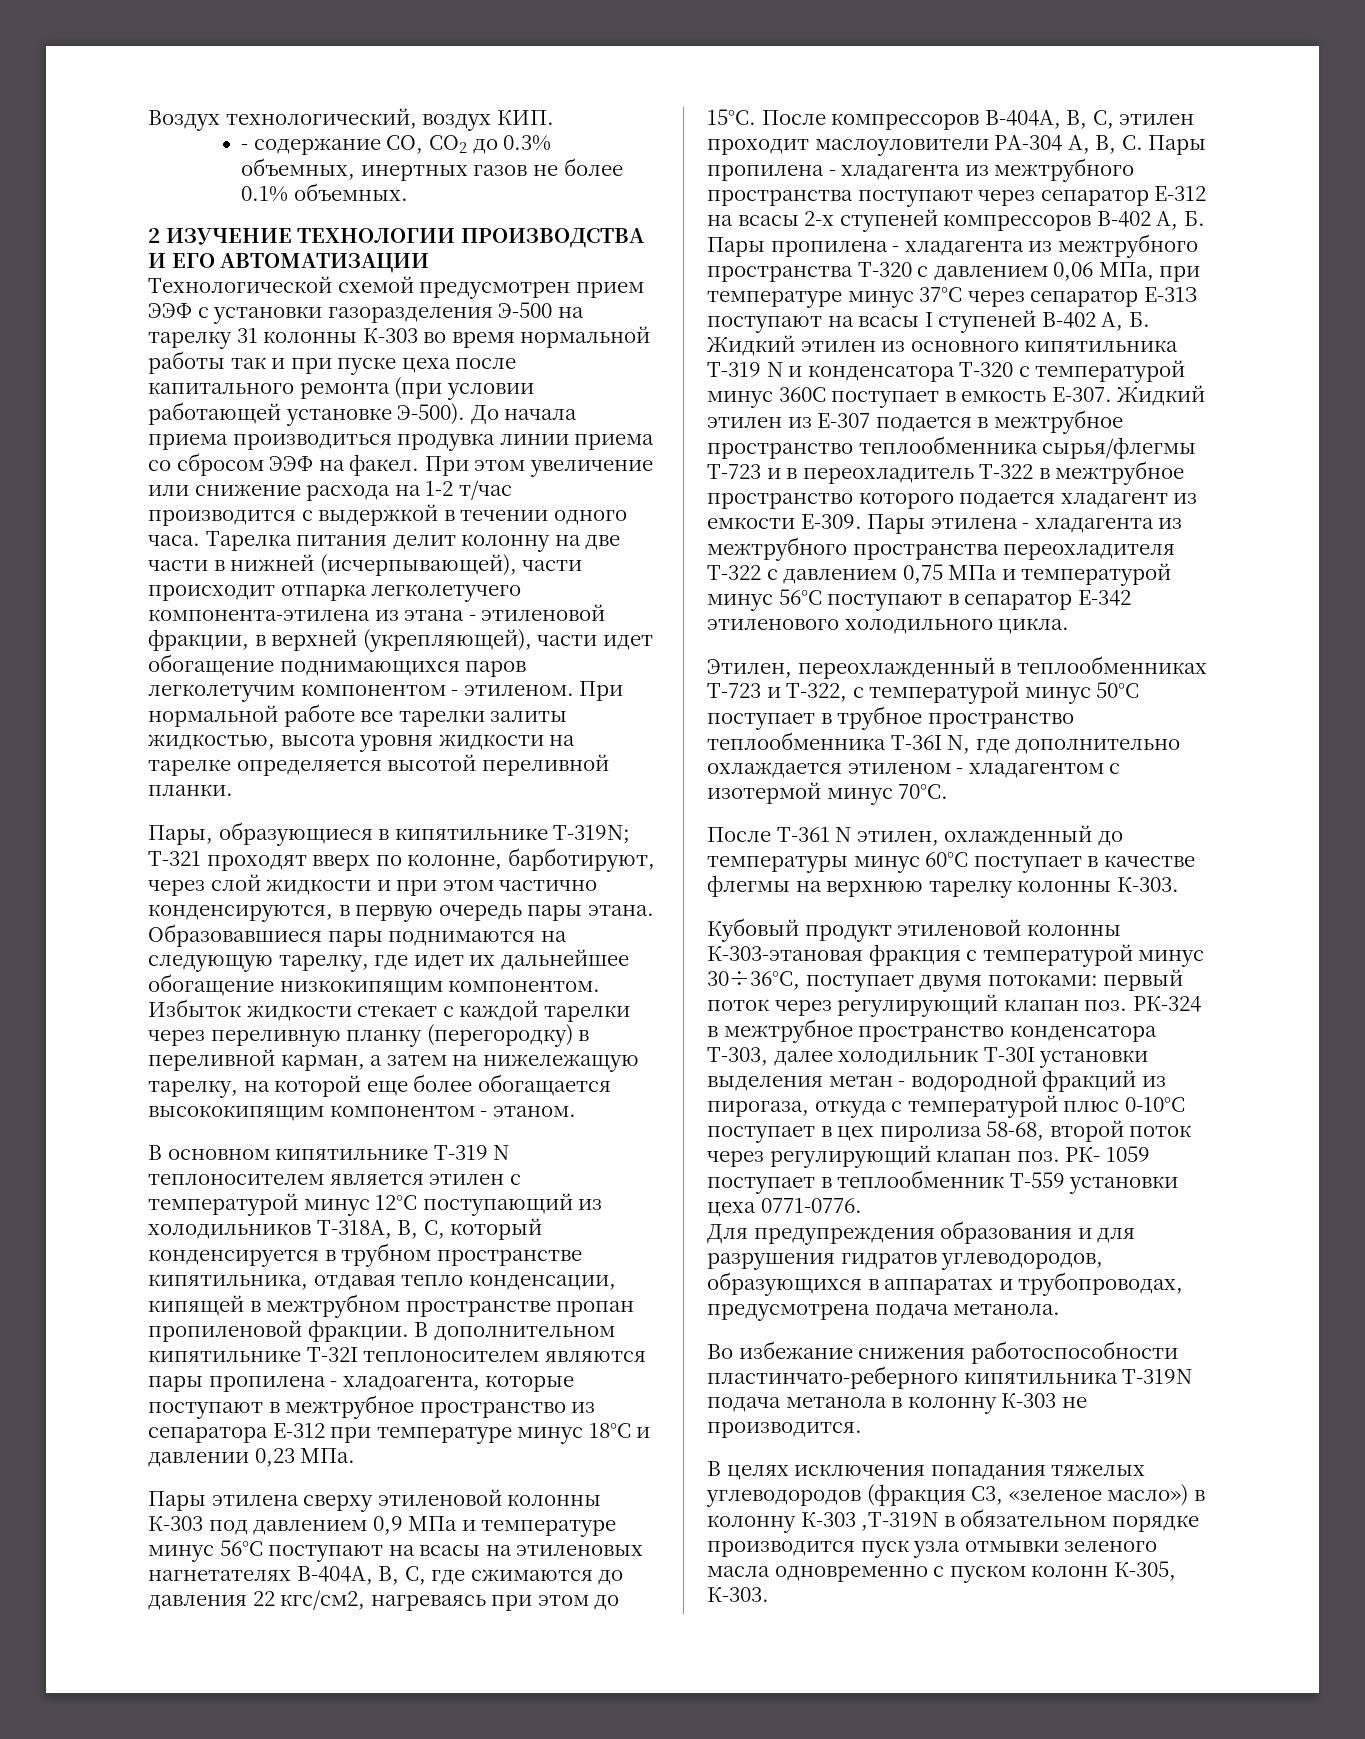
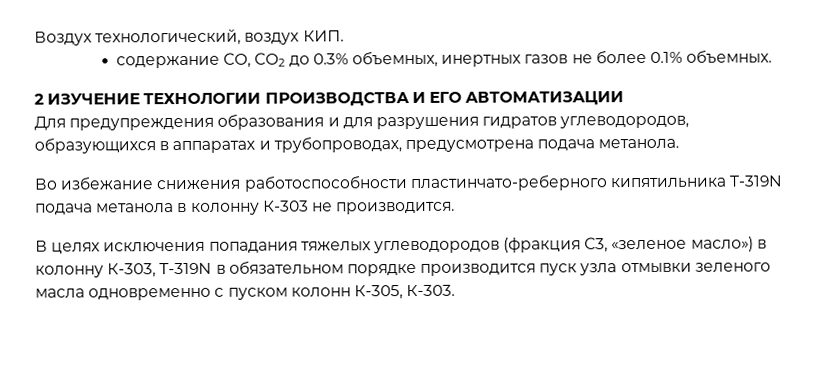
[241,144,249,150] - -> (344, 36) none
[148,276,644,299] [148,302,584,324] [148,326,651,349] [148,351,517,375] [148,377,534,400] [148,402,578,426] [148,433,655,451] [148,453,653,477] [148,480,512,501] [148,504,627,526] [148,531,621,552] [148,554,583,576] [148,584,522,602] [148,604,606,621] [148,629,653,652] [148,654,527,677] [148,681,624,702] [148,704,568,727] [148,734,576,752] [148,754,609,776] [148,784,233,796] [148,822,631,846] [148,848,655,872] [148,874,598,896] [148,904,654,922] [148,924,567,947] [148,949,629,972] [148,974,601,996] [148,999,630,1022] [148,1024,590,1047] [148,1049,639,1072] [148,1074,611,1098] [148,1105,576,1121] [148,1145,510,1160] [148,1174,521,1185] [148,1193,603,1216] [148,1218,543,1240] [148,1243,582,1267] [148,1274,616,1290] [148,1294,635,1318] [148,1320,615,1342] [148,1347,646,1362] [148,1375,575,1392] [148,1395,596,1419] [148,1423,651,1444] [148,1448,356,1467] [148,1489,602,1512] [148,1516,617,1537] [148,1540,644,1562] [148,1566,624,1585] [148,1590,620,1611] [707,109,1195,130] [707,135,1207,156] [707,158,1135,182] [707,186,1207,207] [707,209,1205,232] [707,234,1198,258] [707,262,1201,282] [707,287,1197,308] [707,310,1150,333] [707,335,1179,356] [707,360,1186,383] [707,385,1206,408] [707,410,1123,434] [707,436,1197,459] [707,461,1185,485] [707,492,1198,509] [707,514,1183,534] [707,537,1176,561] [707,563,1172,586] [707,589,1131,611] [707,618,1070,634] [707,656,1207,679] [707,681,1140,704] [707,706,1074,730] [707,732,1181,754] [707,762,1121,778] [707,782,949,805] [707,825,1123,846] [707,852,1195,873] [707,875,1179,898] [707,918,1121,942] [707,944,1205,967] [707,969,1184,992] [707,994,1201,1017] [707,1019,1157,1043] [707,1047,1149,1068] [707,1070,1166,1092] [707,1095,1185,1118] [707,1120,1192,1143] [707,1145,1150,1168] [707,1170,1179,1194] [707,1198,862,1217] // Технологической схемой предусмотрен прием ЭЭФ с установки газоразделения Э-500 на тарелку 31 колонны К-303 во время нормальной работы так и при пуске цеха после капитального ремонта (при условии работающей установке Э-500). До начала приема производиться продувка линии приема со сбросом ЭЭФ на факел. При этом увеличение или снижение расхода на 1-2 т/час производится с выдержкой в течении одного часа. Тарелка питания делит колонну на две части в нижней (исчерпывающей), части происходит отпарка легколетучего компонента-этилена из этана - этиленовой фракции, в верхней (укрепляющей), части идет обогащение поднимающихся паров легколетучим компонентом - этиленом. При нормальной работе все тарелки залиты жидкостью, высота уровня жидкости на тарелке определяется высотой переливной планки. // Пары, образующиеся в кипятильнике Т-319N; Т-321 проходят вверх по колонне, барботируют, через слой жидкости и при этом частично конденсируются, в первую очередь пары этана. Образовавшиеся пары поднимаются на следующую тарелку, где идет их дальнейшее обогащение низкокипящим компонентом. Избыток жидкости стекает с каждой тарелки через переливную планку (перегородку) в переливной карман, а затем на нижележащую тарелку, на которой еще более обогащается высококипящим компонентом - этаном. // В основном кипятильнике Т-319 N теплоносителем является этилен с температурой минус 12°С поступающий из холодильников Т-318А, В, С, который конденсируется в трубном пространстве кипятильника, отдавая тепло конденсации, кипящей в межтрубном пространстве пропан пропиленовой фракции. В дополнительном кипятильнике T-32I теплоносителем являются пары пропилена - хладоагента, которые поступают в межтрубное пространство из сепаратора E-312 при температуре минус 18°С и давлении 0,23 МПа. // Пары этилена сверху этиленовой колонны К-303 под давлением 0,9 МПа и температуре минус 56°С поступают на всасы на этиленовых нагнетателях В-404А, В, С, где сжимаются до давления 22 кгс/cм2, нагреваясь при этом до 15°С. После компрессоров В-404А, В, С, этилен проходит маслоуловители РА-304 А, В, С. Пары пропилена - хладагента из межтрубного пространства поступают через сепаратор E-312 на всасы 2-х ступеней компрессоров В-402 А, Б. Пары пропилена - хладагента из межтрубного пространства Т-320 с давлением 0,06 МПа, при температуре минус 37°С через сепаратор Е-31З поступают на всасы I ступеней В-402 А, Б. Жидкий этилен из основного кипятильника Т-319 N и конденсатора Т-320 с температурой минус 360С поступает в емкость Е-307. Жидкий этилен из Е-307 подается в межтрубное пространство теплообменника сырья/флегмы Т-723 и в переохладитель Т-322 в межтрубное пространство которого подается хладагент из емкости Е-309. Пары этилена - хладагента из межтрубного пространства переохладителя Т-322 с давлением 0,75 МПа и температурой минус 56°С поступают в сепаратор Е-342 этиленового холодильного цикла. // Этилен, переохлажденный в теплообменниках Т-723 и Т-322, с температурой минус 50°С поступает в трубное пространство теплообменника T-36I N, где дополнительно охлаждается этиленом - хладагентом с изотермой минус 70°С. // После Т-361 N этилен, охлажденный до температуры минус 60°С поступает в качестве флегмы на верхнюю тарелку колонны К-303. // Кубовый продукт этиленовой колонны К-303-этановая фракция с температурой минус 30÷36°С, поступает двумя потоками: первый поток через регулирующий клапан поз. РК-324 в межтрубное пространство конденсатора Т-303, далее холодильник T-30I установки выделения метан - водородной фракций из пирогаза, откуда с температурой плюс 0-10°С поступает в цех пиролиза 58-68, второй поток через регулирующий клапан поз. РК- 1059 поступает в теплообменник Т-559 установки цеха 0771-0776. -> (625, 98) none
[800,1512,939,1531] К-303 ,Т-319N -> [107,262,213,278] К-303, Т-319N

